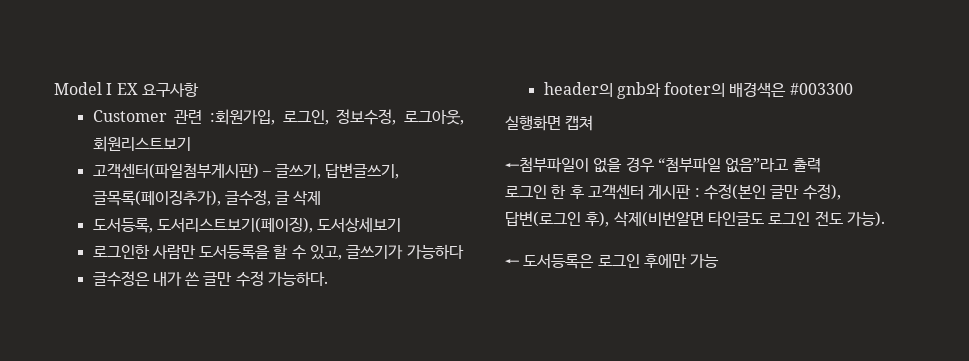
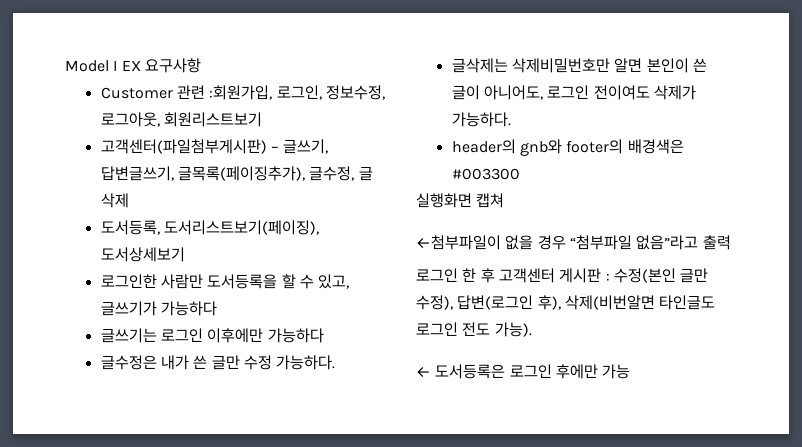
(464, 251) none -> [100,328,324,343] // 글쓰기는 로그인 이후에만 가능하다
(329, 278) none -> [451,58,707,73] [451,85,696,100] [451,112,511,127] // 글삭제는 삭제비밀번호만 알면 본인이 쓴 글이 아니어도, 로그인 전이여도 삭제가 가능하다.

